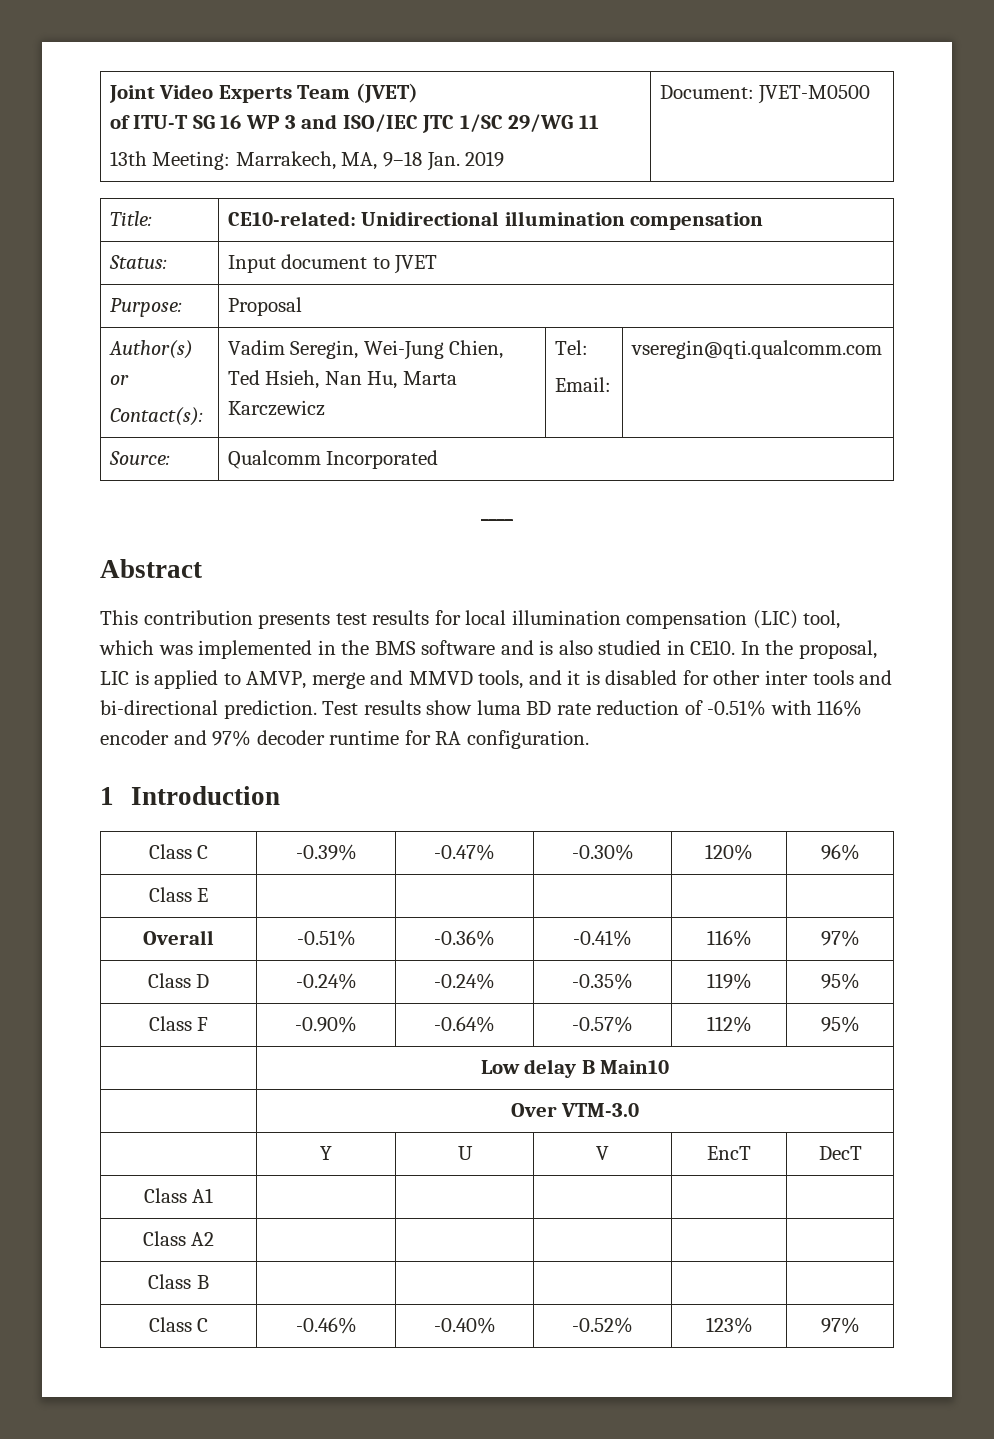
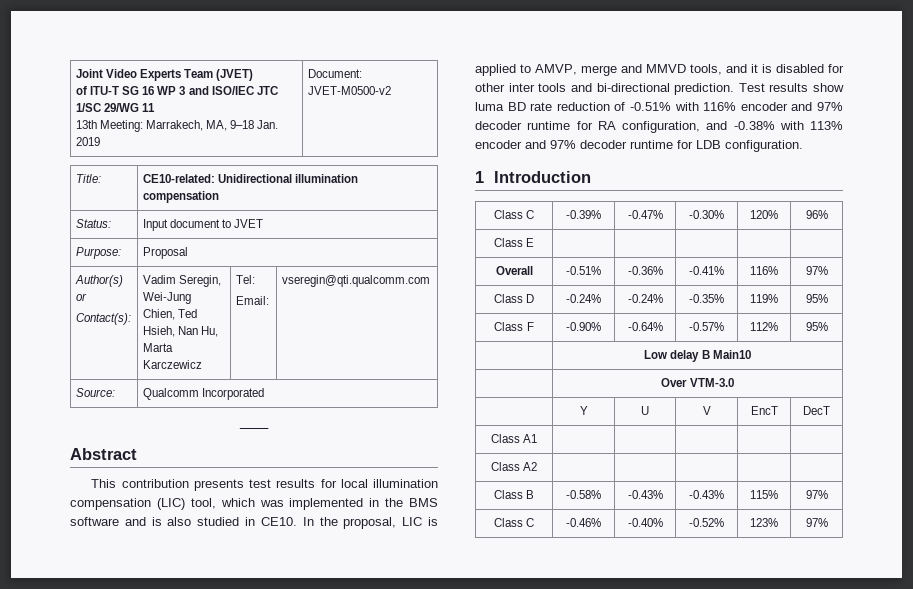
[758,85,871,104] JVET-M0500 -> [307,86,391,95] JVET-M0500-v2
(462, 738) none -> [622,121,843,133] [475,140,721,149] configuration, and -0.38% with 113% encoder and 97% decoder runtime for LDB
(209, 1282) | | | | -> [566,490,601,499] [627,490,663,499] [689,490,724,499] [750,490,778,499] [805,490,828,499] -0.58% | -0.43% | -0.43% | 115% | 97%

